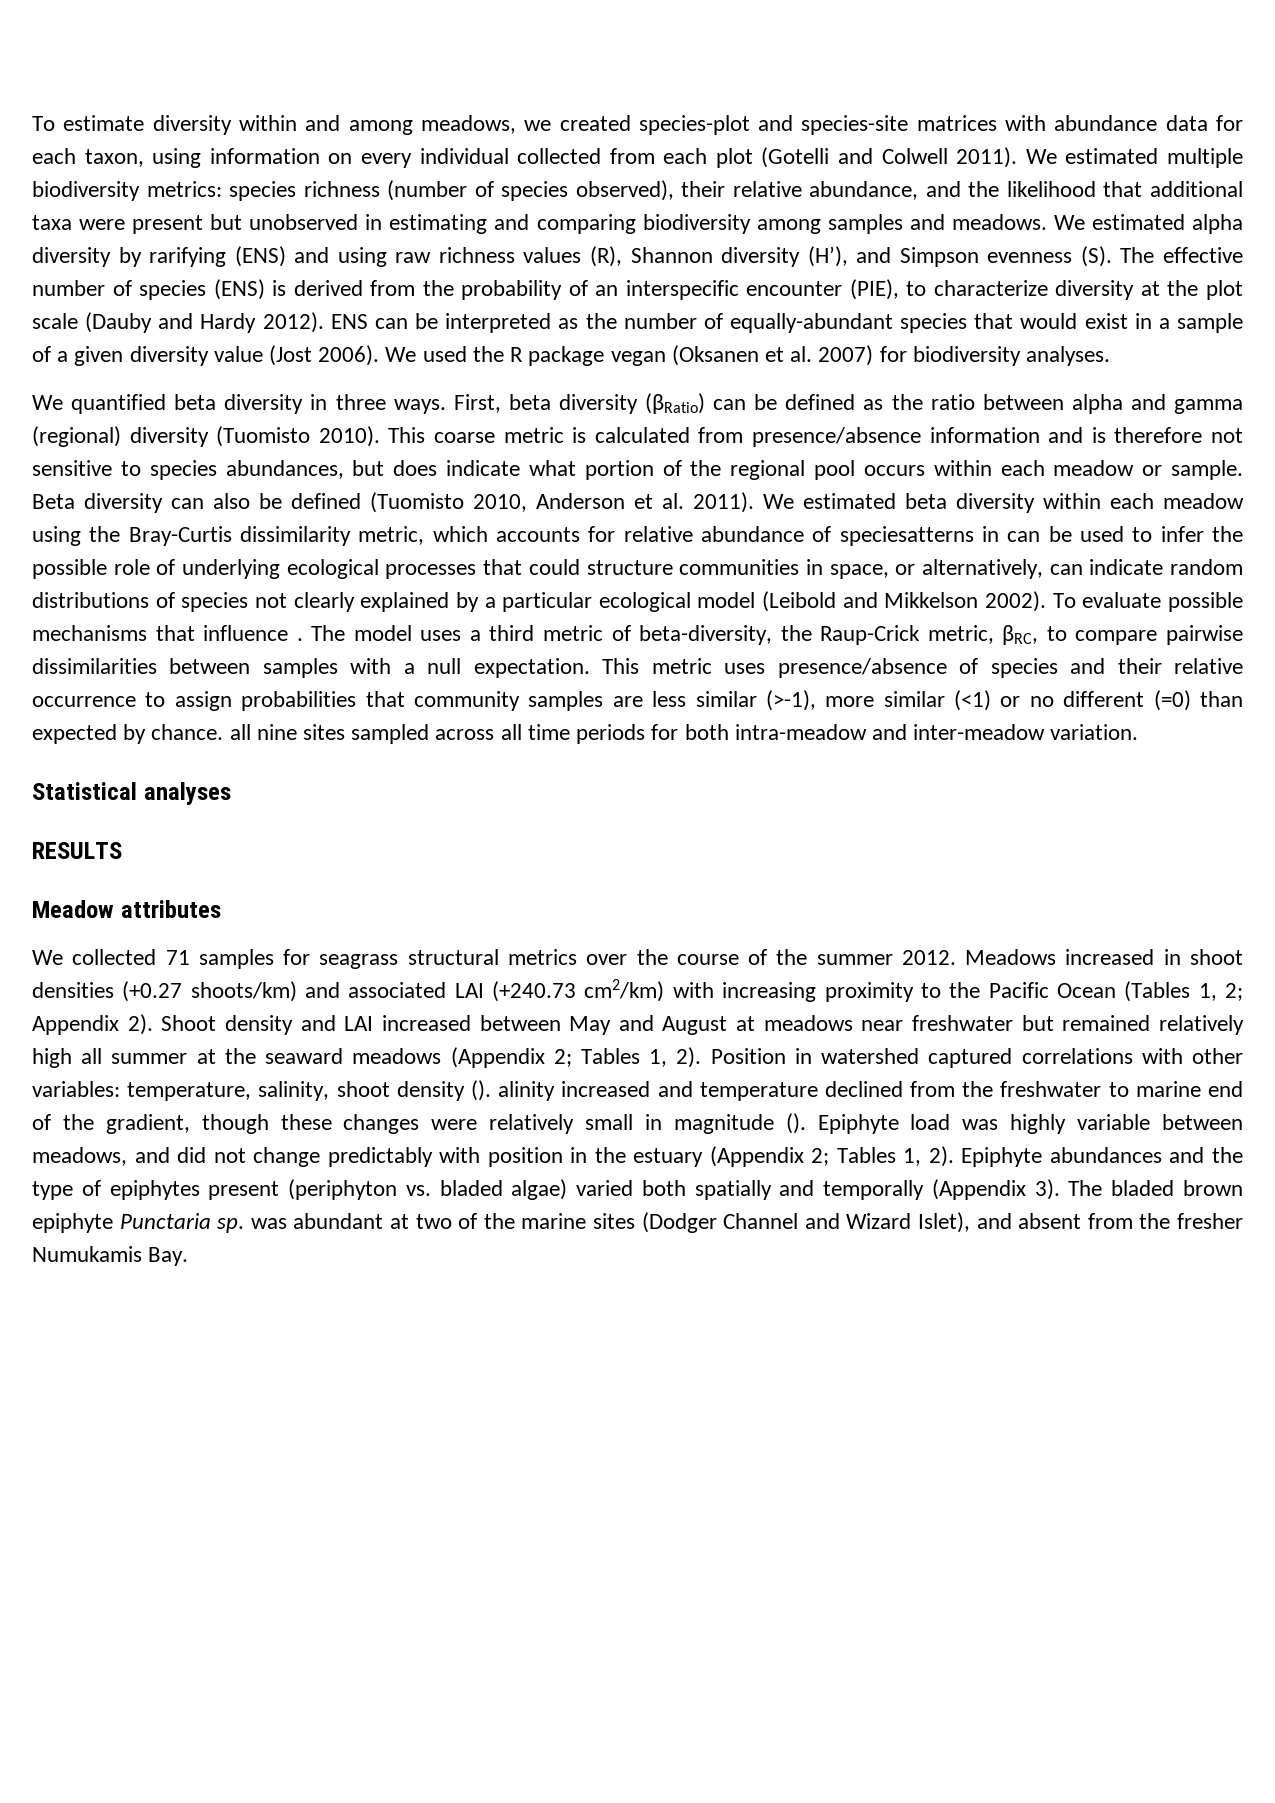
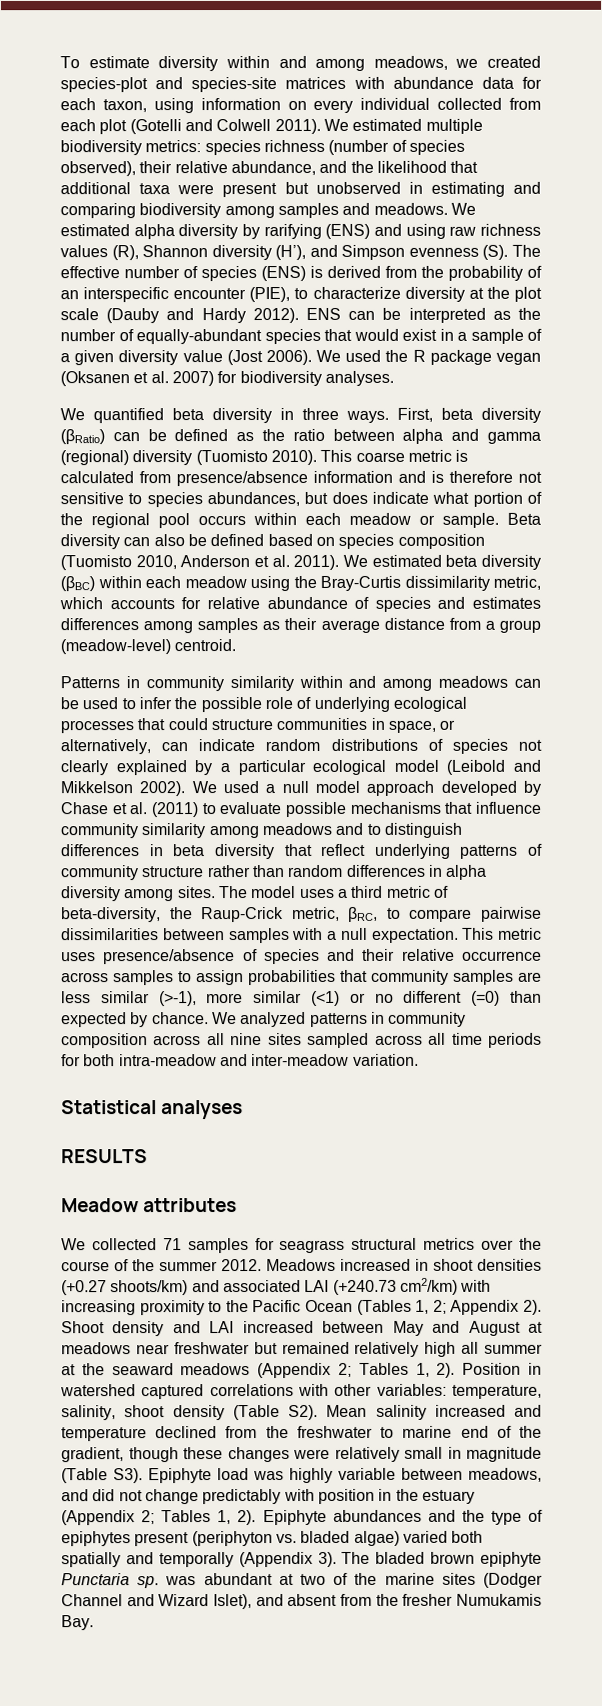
(361, 501) none -> [267,533,485,549] based on species composition
(1035, 503) none -> [60,576,95,592] (βBC)
[839,526,1000,546] speciesatterns in -> [374,596,541,612] [60,617,541,634] [60,639,237,655] [60,675,509,692] species and estimates differences among samples as their average distance from a group (meadow-level) centroid. // Patterns in community similarity within and among meadows
[1052,593,1076,608] To -> [191,780,541,796] [60,802,216,818] We used a null model approach developed by Chase et al. (2011) to
[296,638,303,641] . -> [60,822,462,839] [60,843,543,860] [61,864,488,881] [61,886,216,902] community similarity among meadows and to distinguish differences in beta diversity that reflect underlying patterns of community structure rather than random differences in alpha diversity among sites.
(136, 701) none -> [61,970,174,986] across samples
(224, 732) none -> [211,1011,467,1028] [61,1033,202,1049] We analyzed patterns in community composition across
[470,1080,556,1101] (). alinity -> [232,1404,427,1421] (Table S2). Mean salinity
[785,1113,806,1134] (). -> [61,1468,143,1484] (Table S3).

